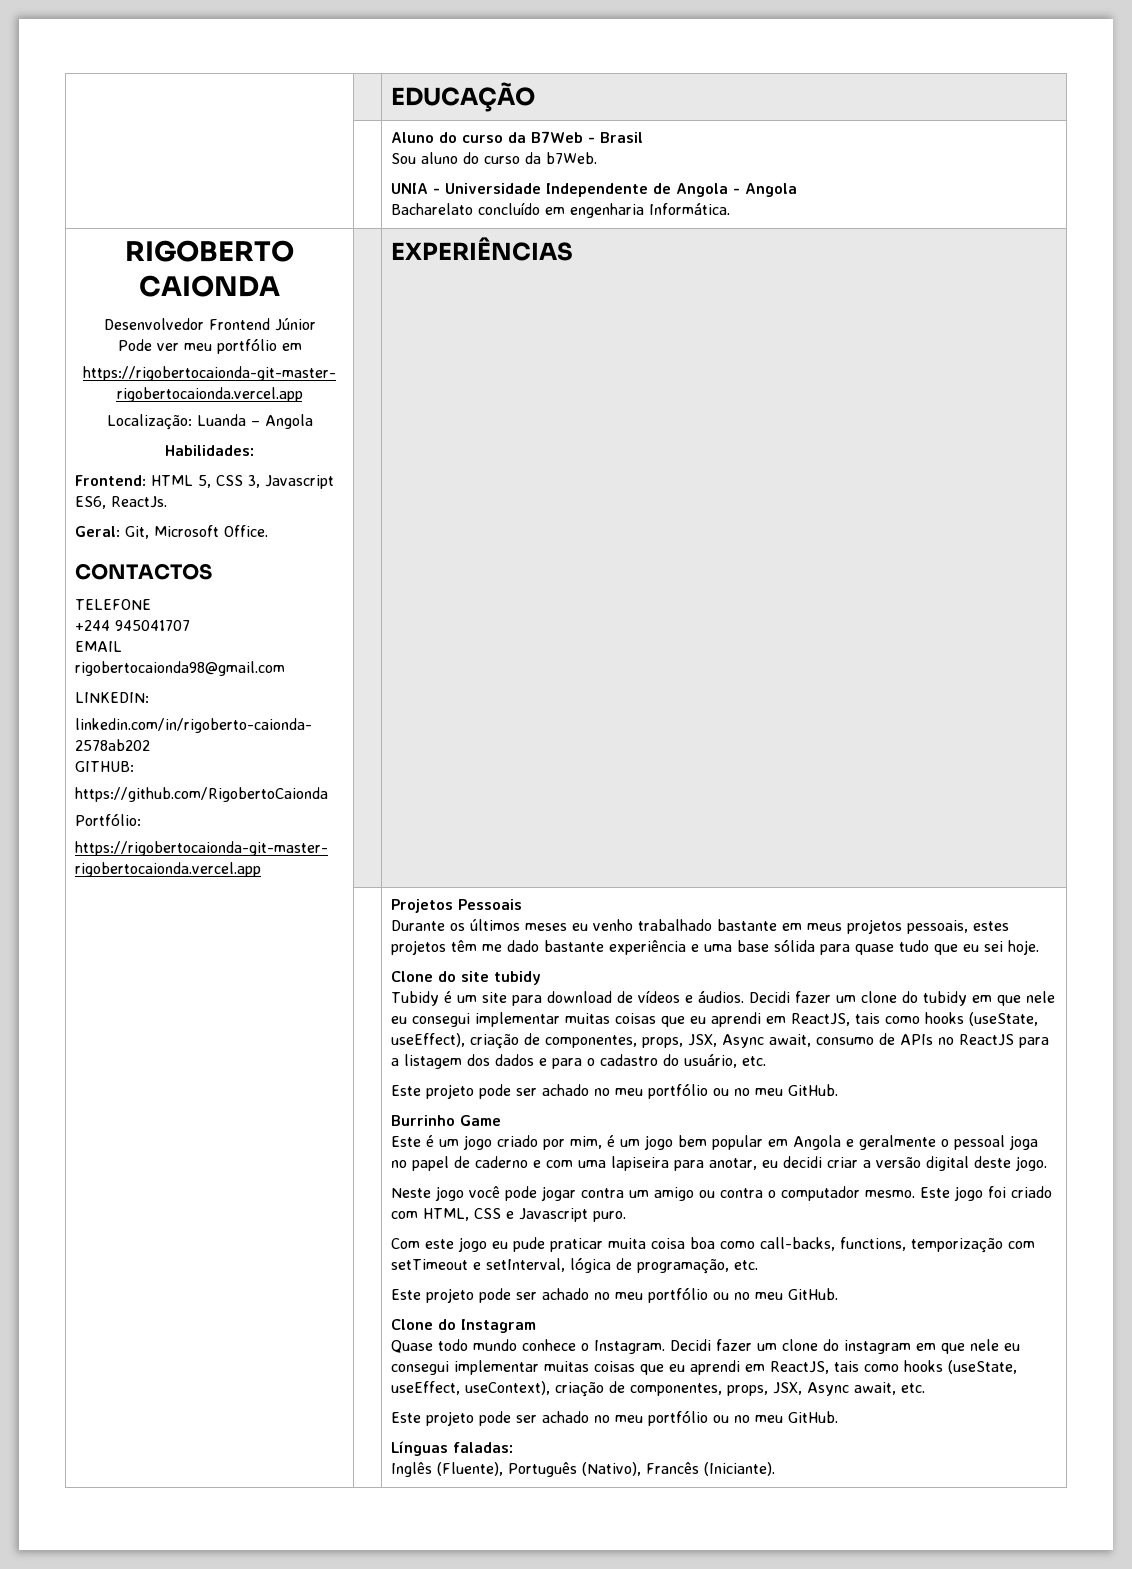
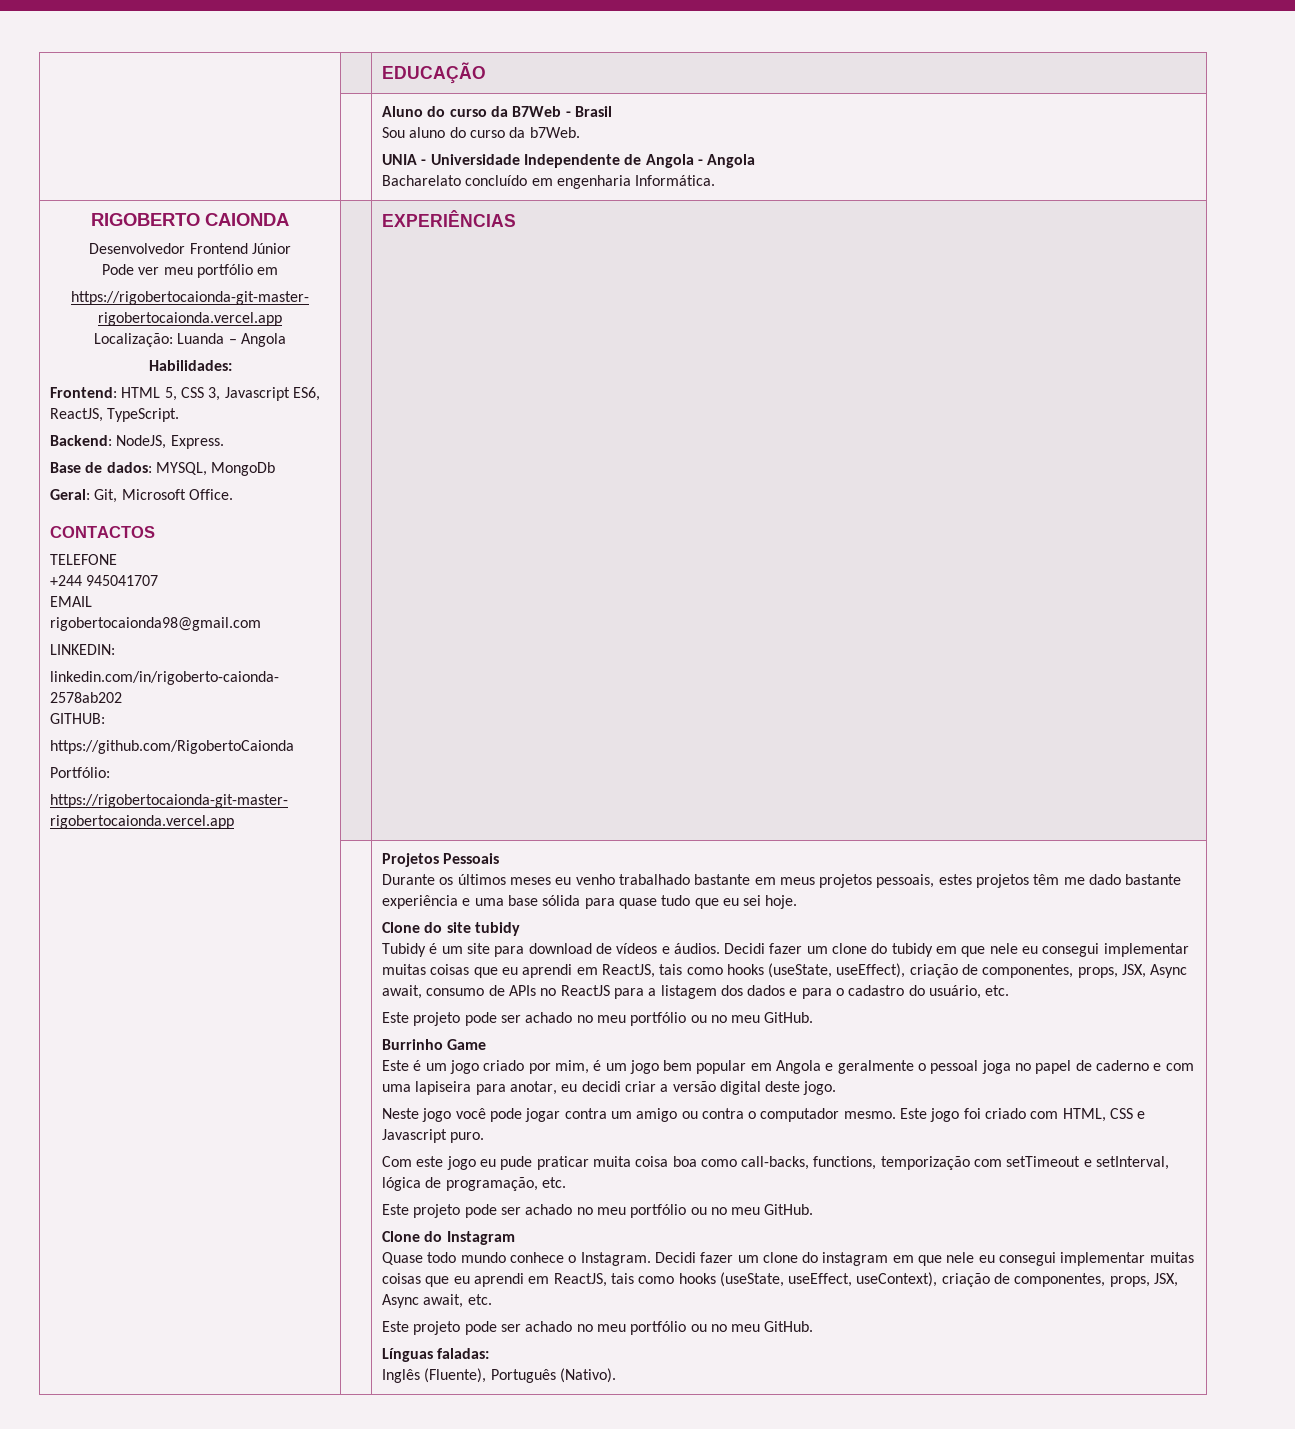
[111,496,168,508] ReactJs. -> [49,408,180,422] [49,435,224,449] [49,462,276,476] ReactJS, TypeScript. // Backend: NodeJS, Express. // Base de dados: MYSQL, MongoDb
[582,1462,776,1476] (Nativo), Francês (Iniciante). -> [559,1368,616,1383] (Nativo).

